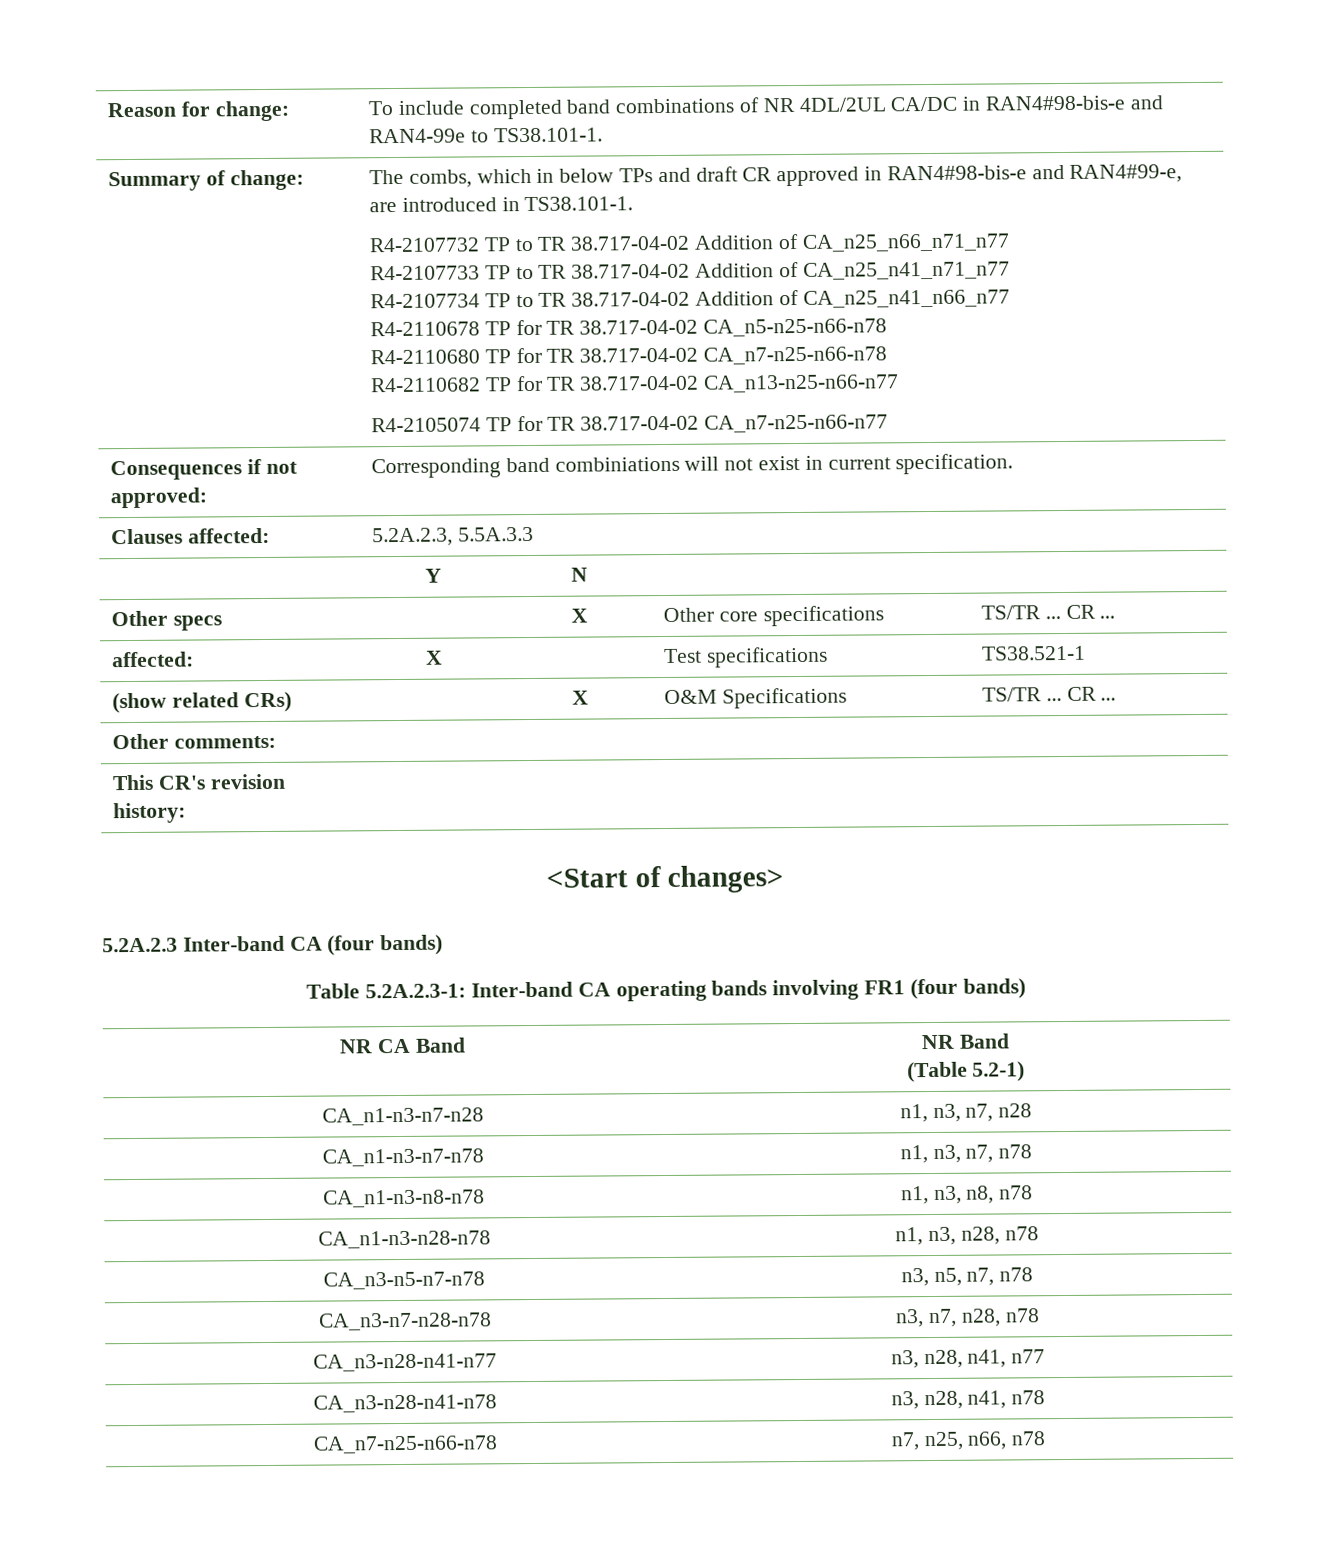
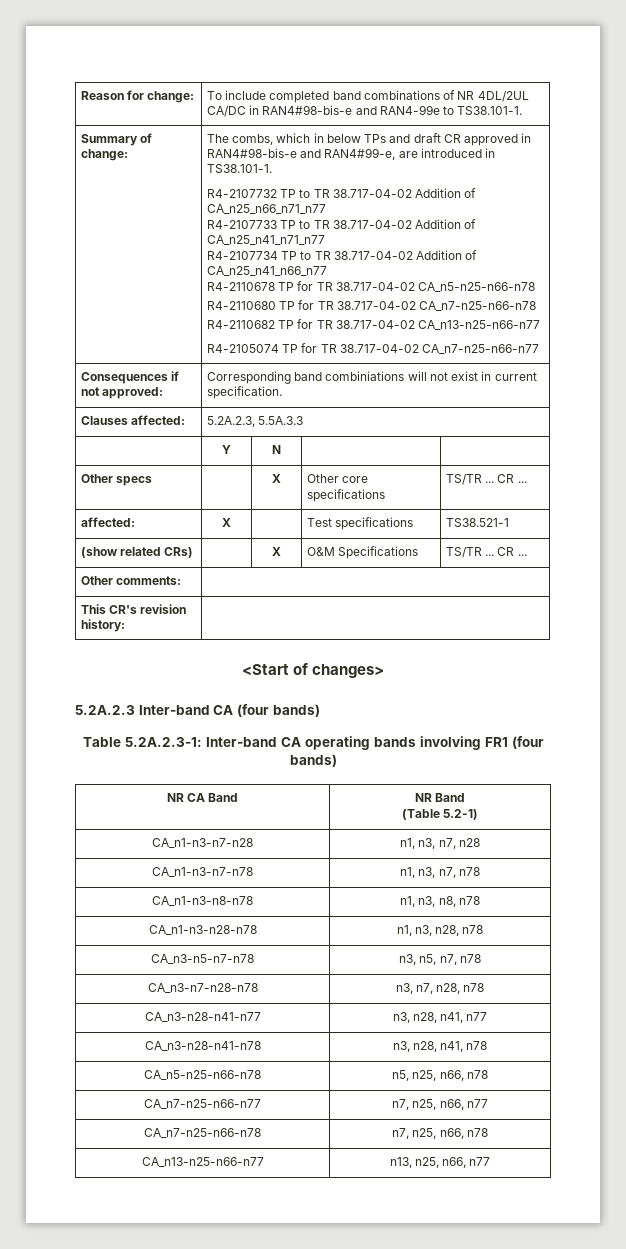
(1046, 1397) none -> [144,1070,261,1080] [392,1070,488,1081] [144,1099,261,1109] [392,1099,488,1110] // CA_n5-n25-n66-n78 | n5, n25, n66, n78 // CA_n7-n25-n66-n77 | n7, n25, n66, n77
(1047, 1438) none -> [141,1157,264,1167] [389,1157,491,1168] // CA_n13-n25-n66-n77 | n13, n25, n66, n77

